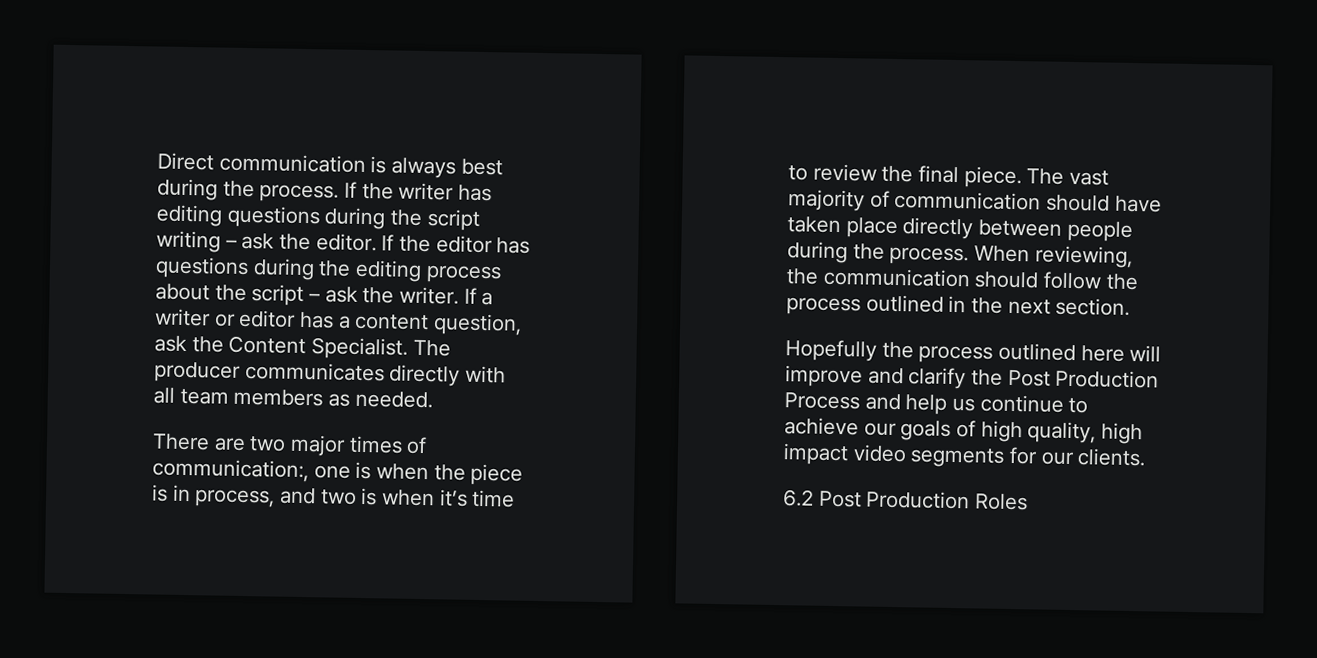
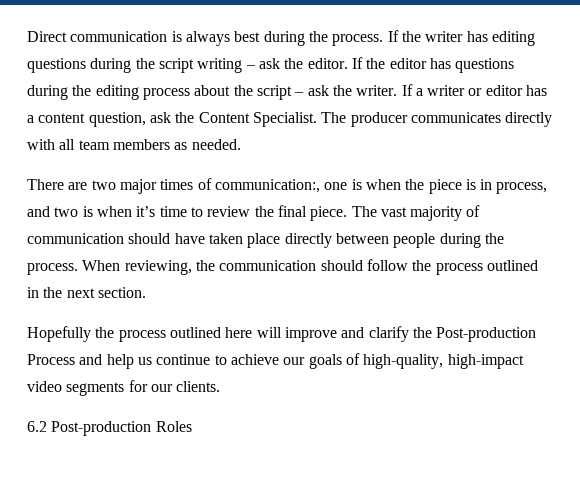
[1007,369,1160,389] Post Production -> [436,327,537,342] Post-production
[980,420,1144,445] [783,443,849,466] high quality, high impact -> [363,354,524,369] high-quality, high-impact
[818,490,971,510] Post Production -> [51,421,152,436] Post-production

